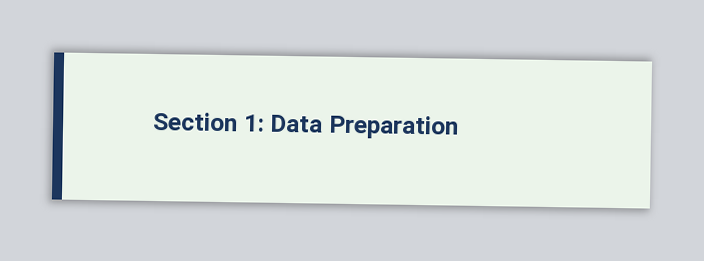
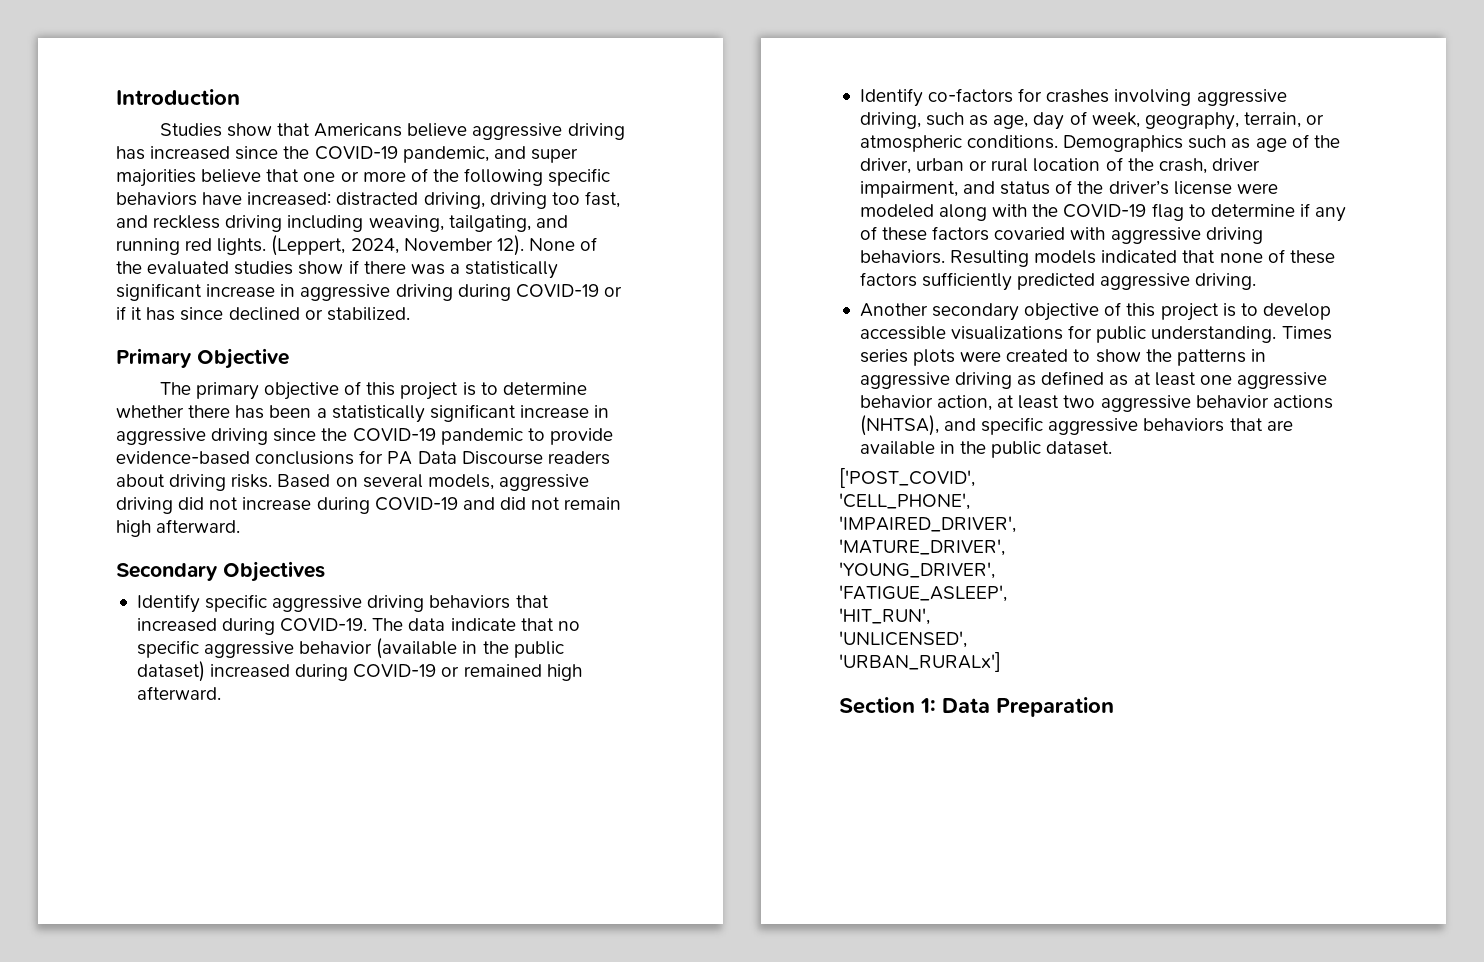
(152, 121) none -> [116,89,240,105] [159,123,625,140] [116,146,578,163] [116,168,611,187] [116,191,620,209] [116,215,568,232] [116,235,598,256] [116,260,559,279] [116,283,622,301] [116,306,410,321] [116,348,289,369] [159,381,587,400] [116,404,610,423] [116,428,613,445] [116,450,610,465] [116,474,589,491] [116,497,622,514] [116,519,241,537] [116,561,325,582] [136,594,549,613] [136,618,580,635] [136,638,564,659] [136,661,582,682] [136,686,221,700] [859,88,1287,107] [859,111,1325,130] [859,134,1340,152] [859,157,1260,174] [859,180,1278,198] [859,203,1347,222] [859,226,1263,244] [859,249,1335,267] [859,272,1257,291] [859,302,1331,321] [859,325,1332,343] [859,349,1266,366] [859,371,1327,389] [859,395,1333,412] [859,415,1293,436] [859,441,1113,458] [839,468,975,488] [839,493,970,510] [839,516,1016,533] [839,539,1005,556] [839,562,995,579] [839,585,1007,602] [839,608,930,625] [839,631,967,648] [839,652,1001,672] Introduction // Studies show that Americans believe aggressive driving has increased since the COVID-19 pandemic, and super majorities believe that one or more of the following specific behaviors have increased: distracted driving, driving too fast, and reckless driving including weaving, tailgating, and running red lights. (Leppert, 2024, November 12). None of the evaluated studies show if there was a statistically significant increase in aggressive driving during COVID-19 or if it has since declined or stabilized. // Primary Objective // The primary objective of this project is to determine whether there has been a statistically significant increase in aggressive driving since the COVID-19 pandemic to provide evidence-based conclusions for PA Data Discourse readers about driving risks. Based on several models, aggressive driving did not increase during COVID-19 and did not remain high afterward. // Secondary Objectives // Identify specific aggressive driving behaviors that increased during COVID-19. The data indicate that no specific aggressive behavior (available in the public dataset) increased during COVID-19 or remained high afterward. // Identify co-factors for crashes involving aggressive driving, such as age, day of week, geography, terrain, or atmospheric conditions. Demographics such as age of the driver, urban or rural location of the crash, driver impairment, and status of the driver’s license were modeled along with the COVID-19 flag to determine if any of these factors covaried with aggressive driving behaviors. Resulting models indicated that none of these factors sufficiently predicted aggressive driving. // Another secondary objective of this project is to develop accessible visualizations for public understanding. Times series plots were created to show the patterns in aggressive driving as defined as at least one aggressive behavior action, at least two aggressive behavior actions (NHTSA), and specific aggressive behaviors that are available in the public dataset. // ['POST_COVID', // 'CELL_PHONE', // 'IMPAIRED_DRIVER', // 'MATURE_DRIVER', // 'YOUNG_DRIVER', // 'FATIGUE_ASLEEP', // 'HIT_RUN', // 'UNLICENSED', // 'URBAN_RURALx'] //

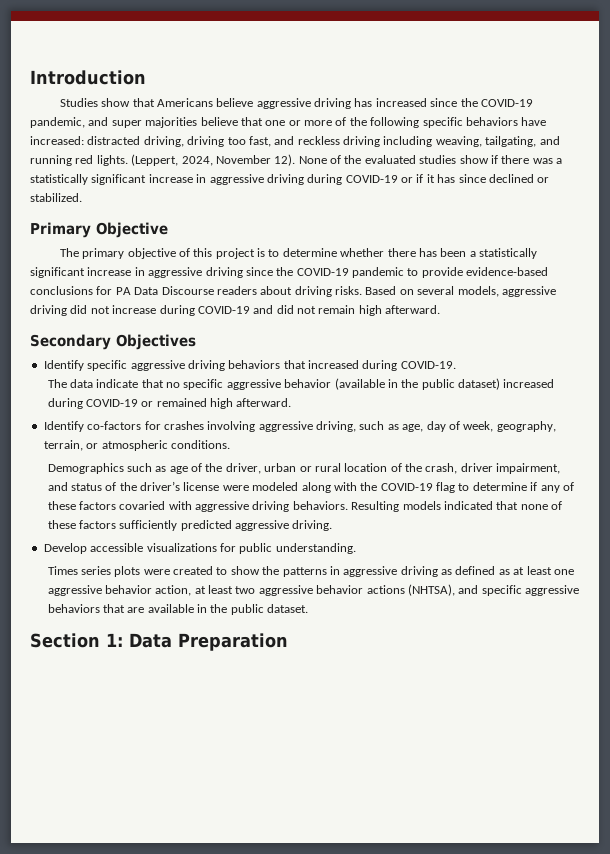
(368, 625) none -> (456, 365) //
(1059, 142) none -> (230, 444) //
[859,302,1331,321] Another secondary objective of this project is to develop -> [43,543,87,554] Develop
(1277, 334) none -> (356, 548) //
[839,468,975,488] [839,493,970,510] [839,516,1016,533] [839,539,1005,556] [839,562,995,579] [839,585,1007,602] [839,608,930,625] [839,631,967,648] [839,652,1001,672] // ['POST_COVID', // 'CELL_PHONE', // 'IMPAIRED_DRIVER', // 'MATURE_DRIVER', // 'YOUNG_DRIVER', // 'FATIGUE_ASLEEP', // 'HIT_RUN', // 'UNLICENSED', // 'URBAN_RURALx'] -> (309, 608) none

